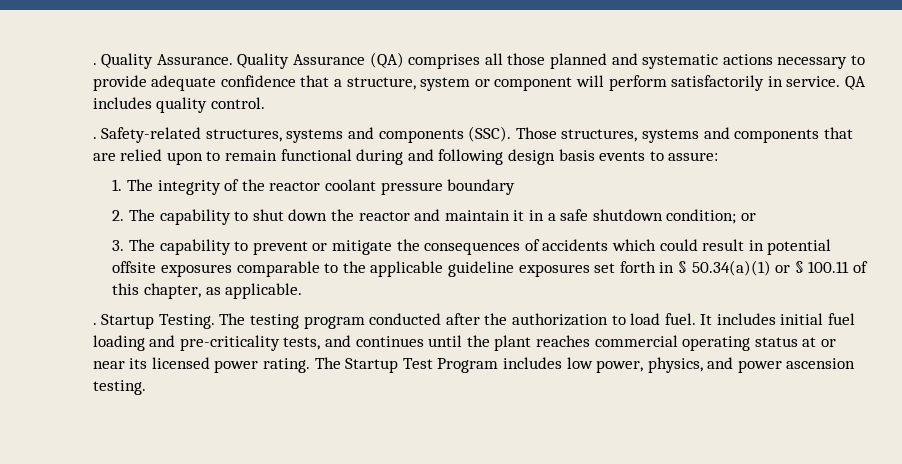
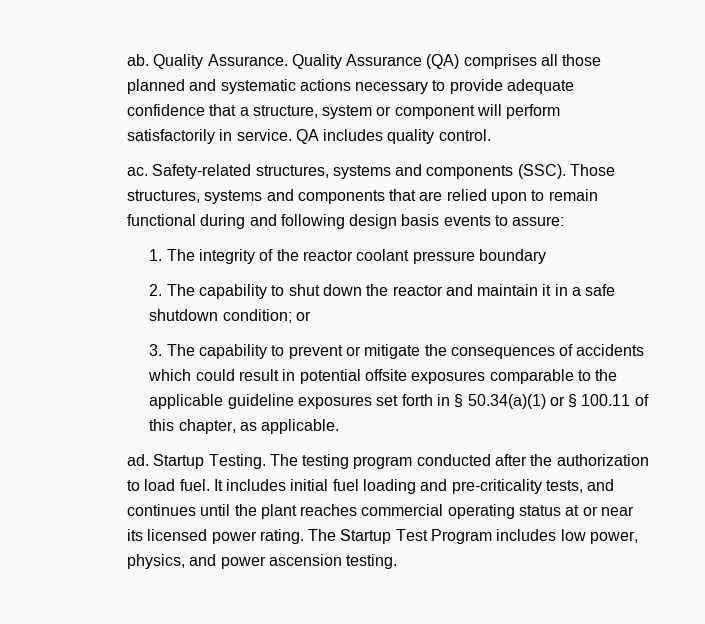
[92,63,97,65] . -> [126,54,149,66] ab.
[92,137,97,139] . -> [126,167,148,176] ac.
[92,323,97,325] . -> [126,454,149,466] ad.

